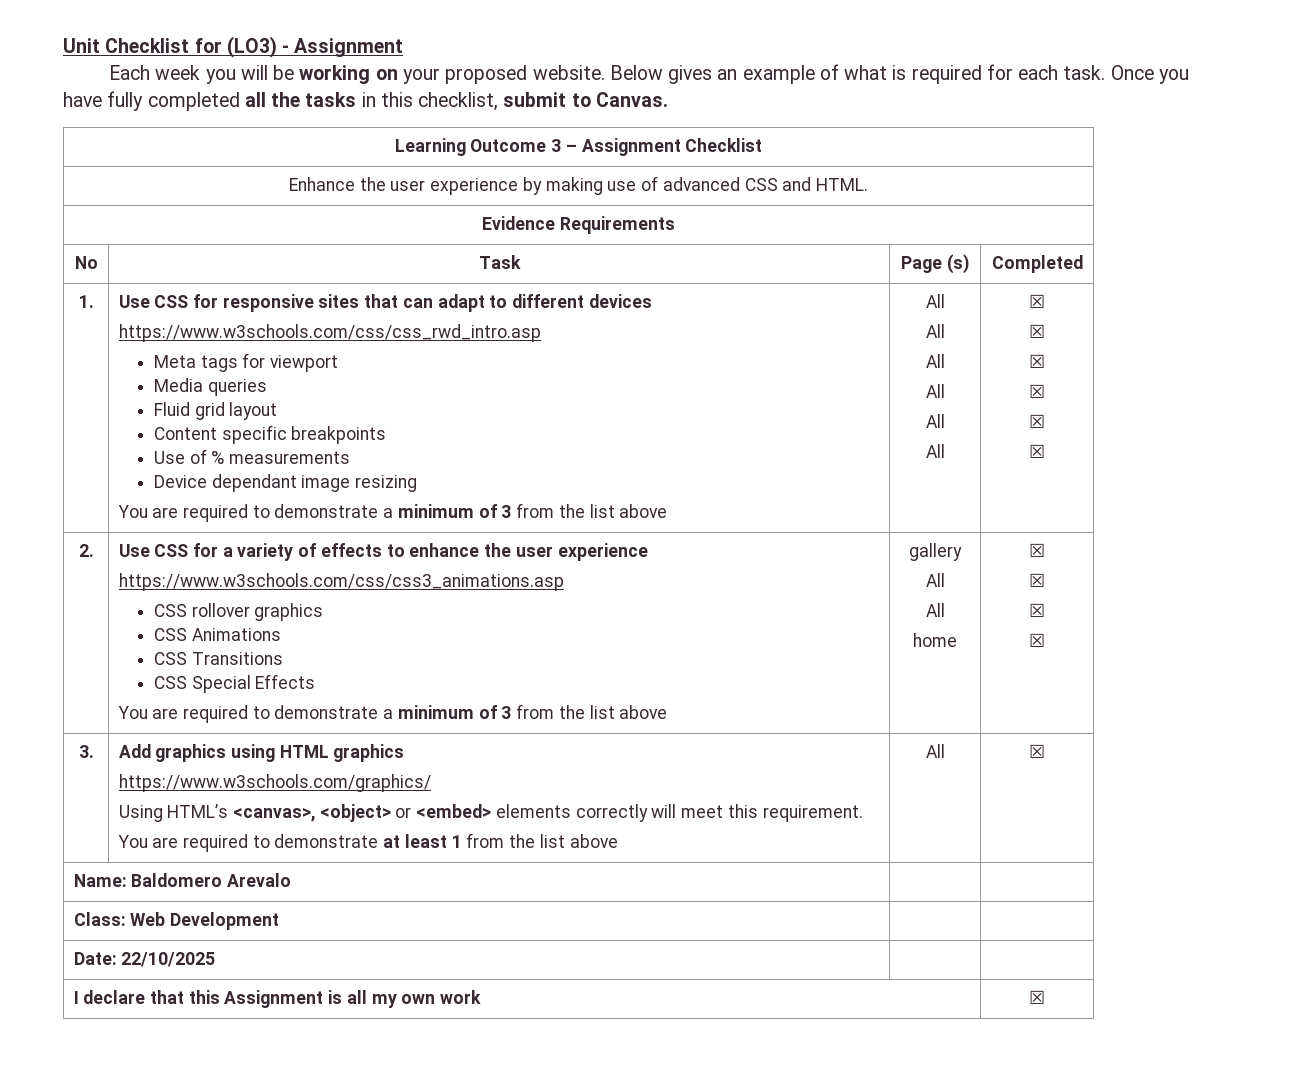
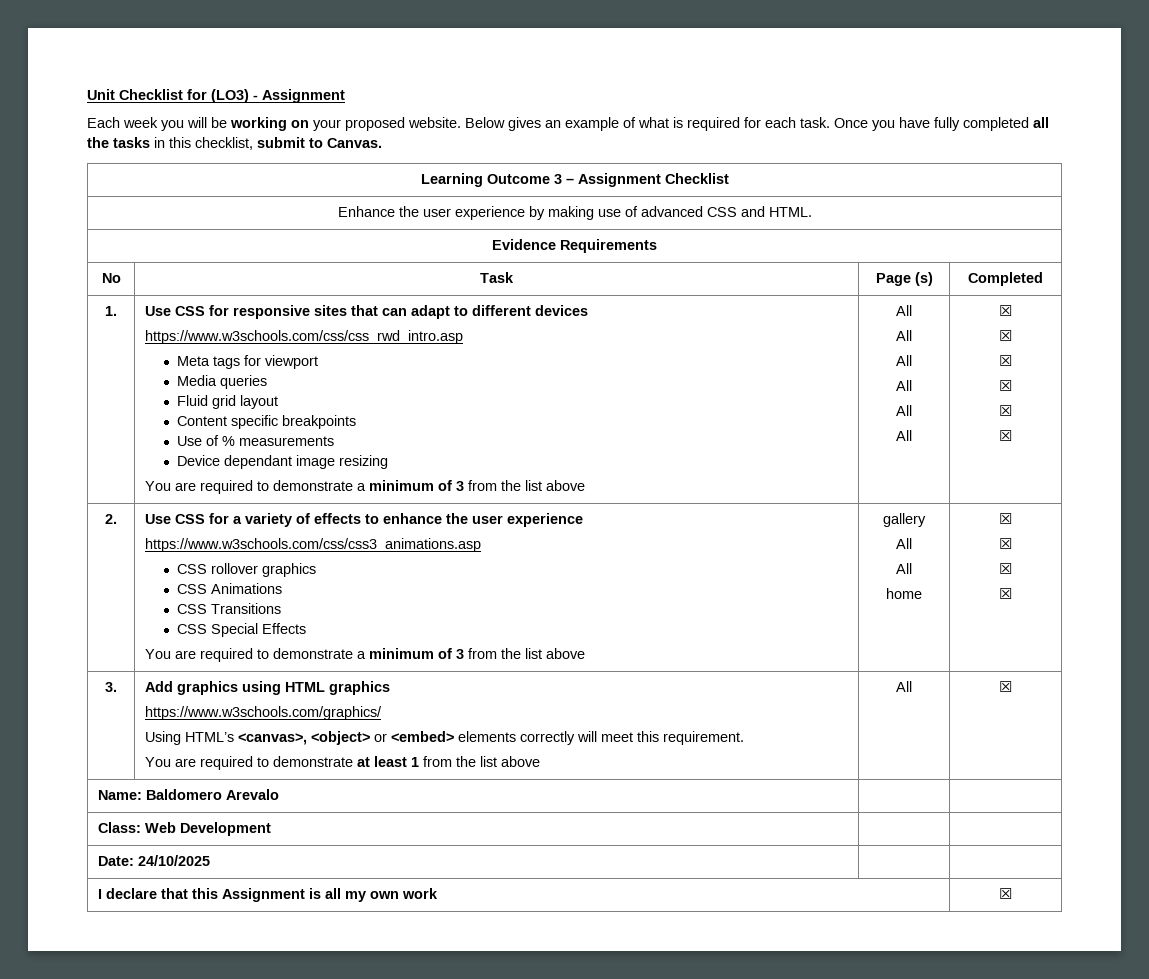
[121,952,216,967] 22/10/2025 -> [137,855,210,866] 24/10/2025

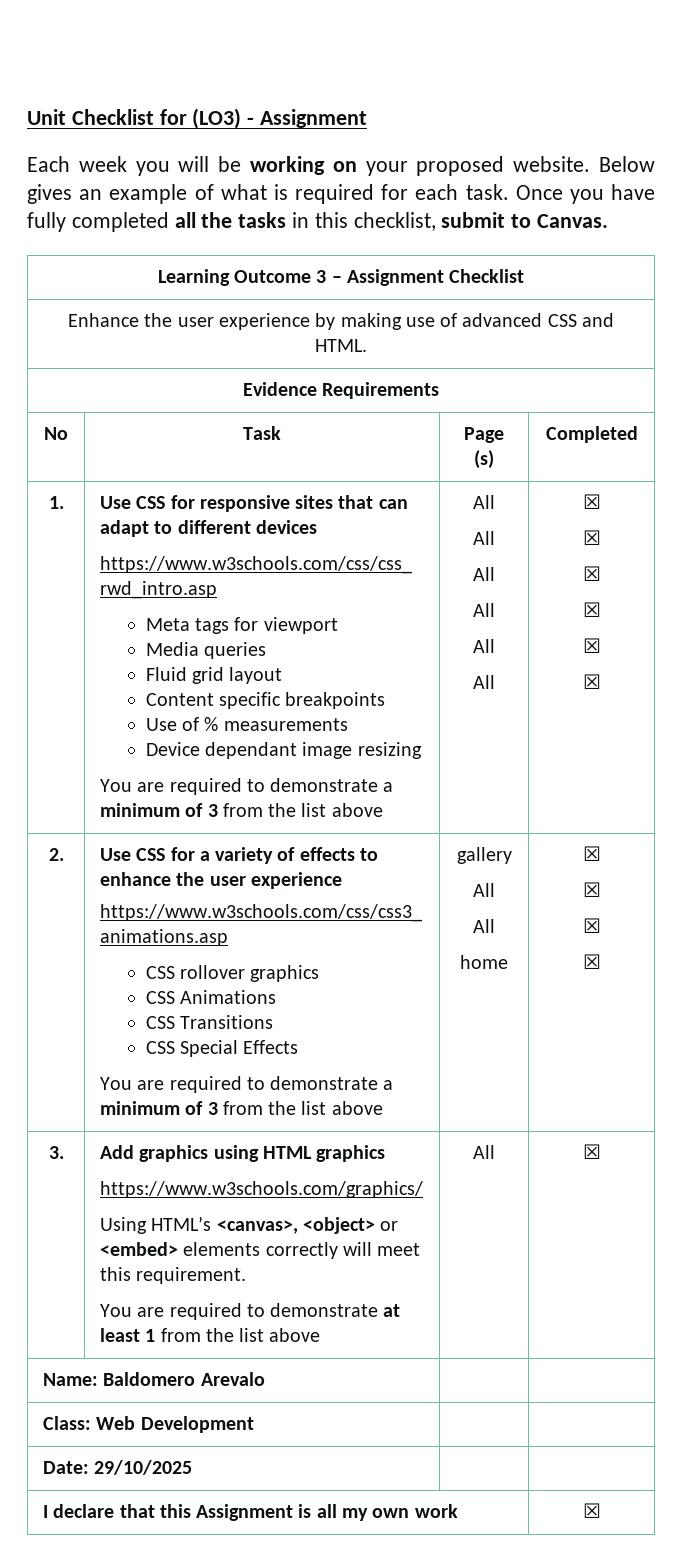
[137,855,210,866] 24/10/2025 -> [94,1460,193,1475] 29/10/2025

